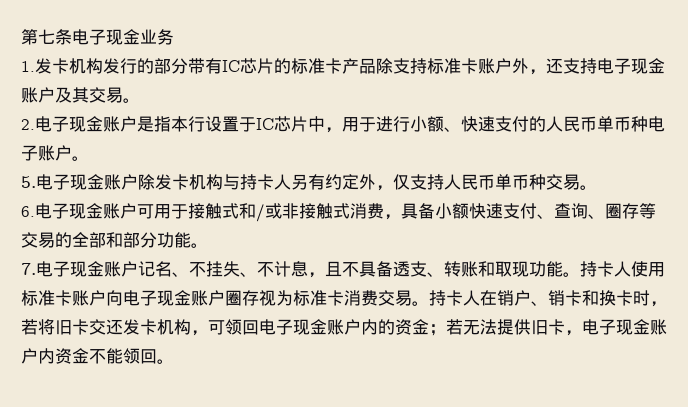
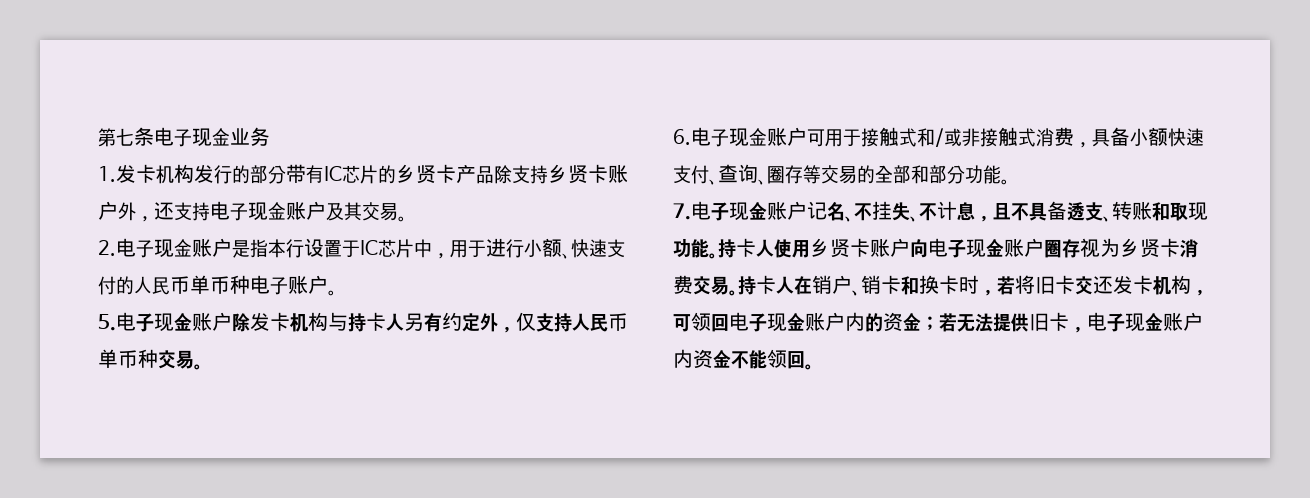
[291,58,325,74] 标准 -> [396,164,436,184] 乡贤
[427,58,461,74] 标准 -> [548,164,588,184] 乡贤
[21,290,55,306] 标准 -> [810,238,850,258] 乡贤
[293,290,327,306] 标准 -> [1120,238,1160,258] 乡贤

